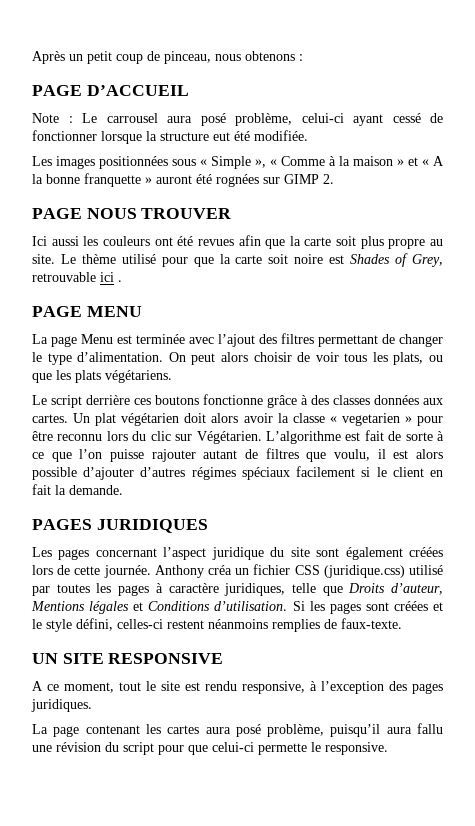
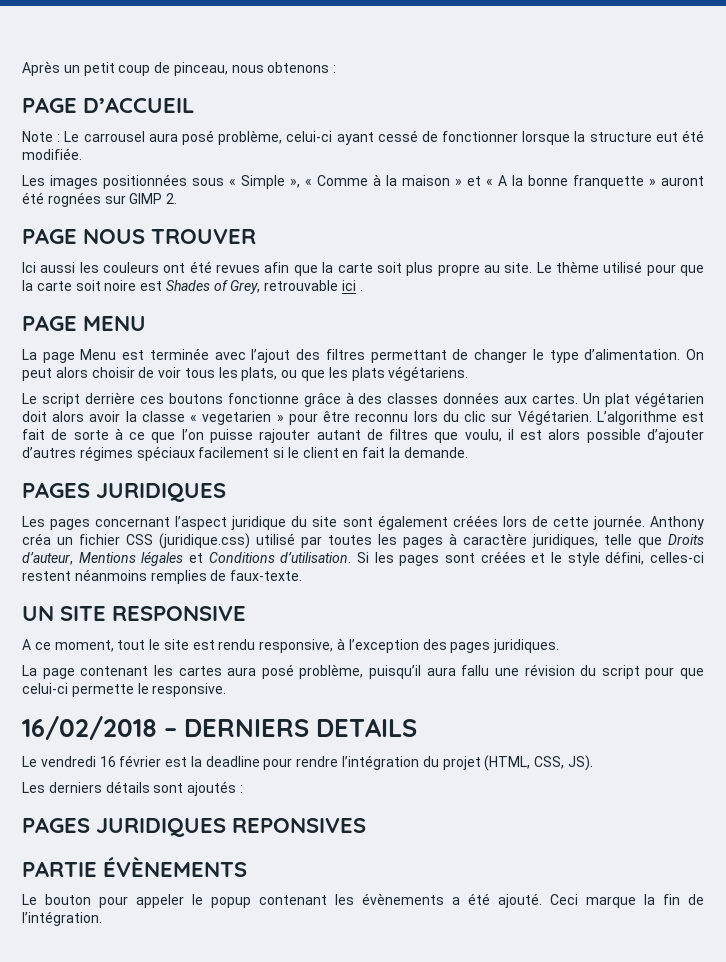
(388, 748) none -> [22,716,417,740] [22,755,593,771] [22,781,243,796] [22,817,366,837] [22,857,247,877] [22,893,704,908] [22,911,102,926] // 16/02/2018 – DERNIERS DETAILS // Le vendredi 16 février est la deadline pour rendre l’intégration du projet (HTML, CSS, JS). // Les derniers détails sont ajoutés : // PAGES JURIDIQUES REPONSIVES // PARTIE ÉVÈNEMENTS // Le bouton pour appeler le popup contenant les évènements a été ajouté. Ceci marque la fin de l’intégration.

